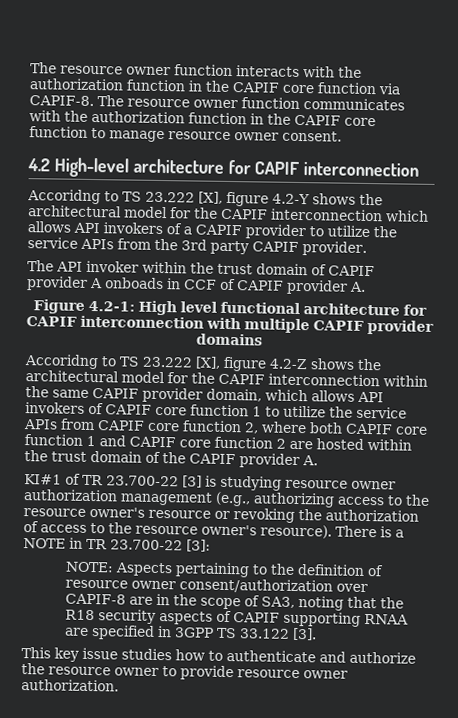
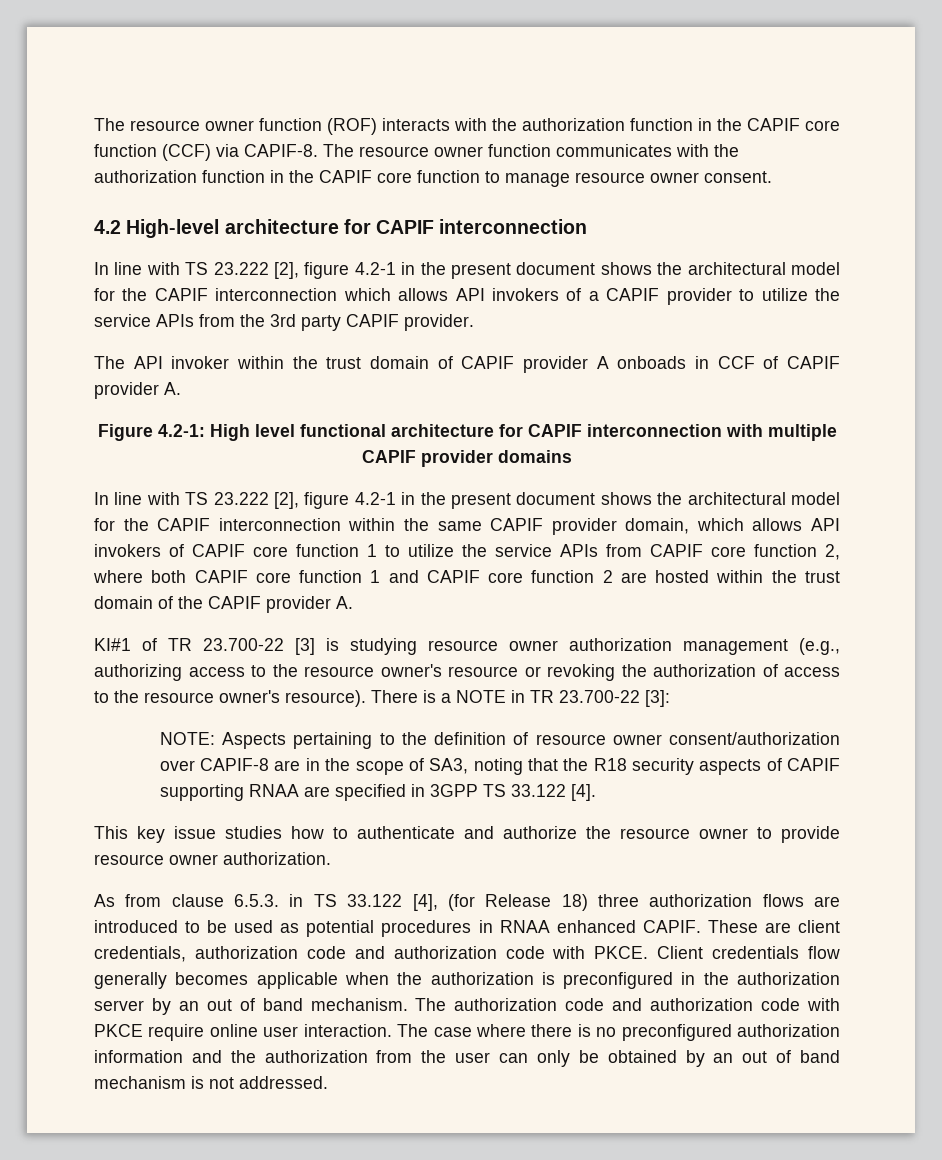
[30,62,233,77] The resource owner function -> [94,118,377,135] The resource owner function (ROF)
(377, 88) none -> [162,144,211,161] (CCF)
[27,189,310,207] Accoridng to TS 23.222 [X], figure 4.2-Y -> [94,262,596,279] In line with TS 23.222 [2], figure 4.2-1 in the present document
[24,354,308,372] Accoridng to TS 23.222 [X], figure 4.2-Z -> [94,492,596,509] In line with TS 23.222 [2], figure 4.2-1 in the present document
[291,627,317,641] [3]. -> [570,784,596,801] [4].
(119, 685) none -> [94,894,840,911] [94,920,841,937] [94,946,840,962] [94,972,840,989] [94,998,840,1015] [94,1024,840,1041] [94,1050,841,1067] [94,1076,328,1089] // As from clause 6.5.3. in TS 33.122 [4], (for Release 18) three authorization flows are introduced to be used as potential procedures in RNAA enhanced CAPIF. These are client credentials, authorization code and authorization code with PKCE. Client credentials flow generally becomes applicable when the authorization is preconfigured in the authorization server by an out of band mechanism. The authorization code and authorization code with PKCE require online user interaction. The case where there is no preconfigured authorization information and the authorization from the user can only be obtained by an out of band mechanism is not addressed.

